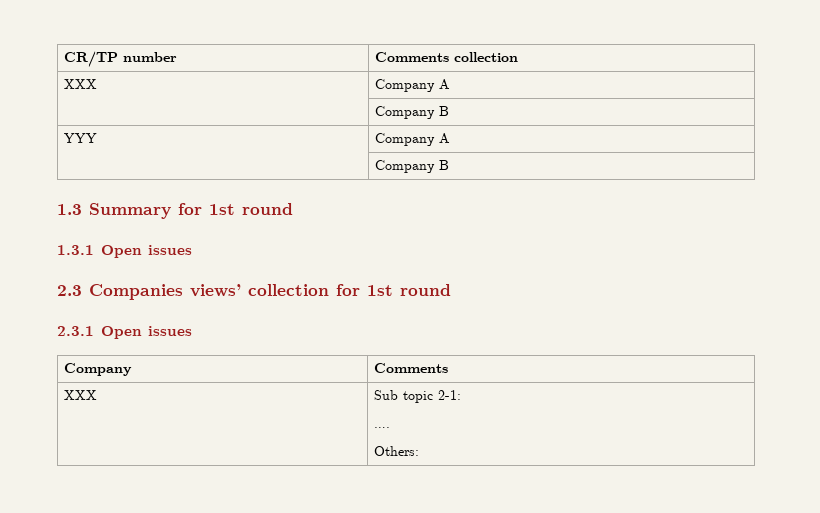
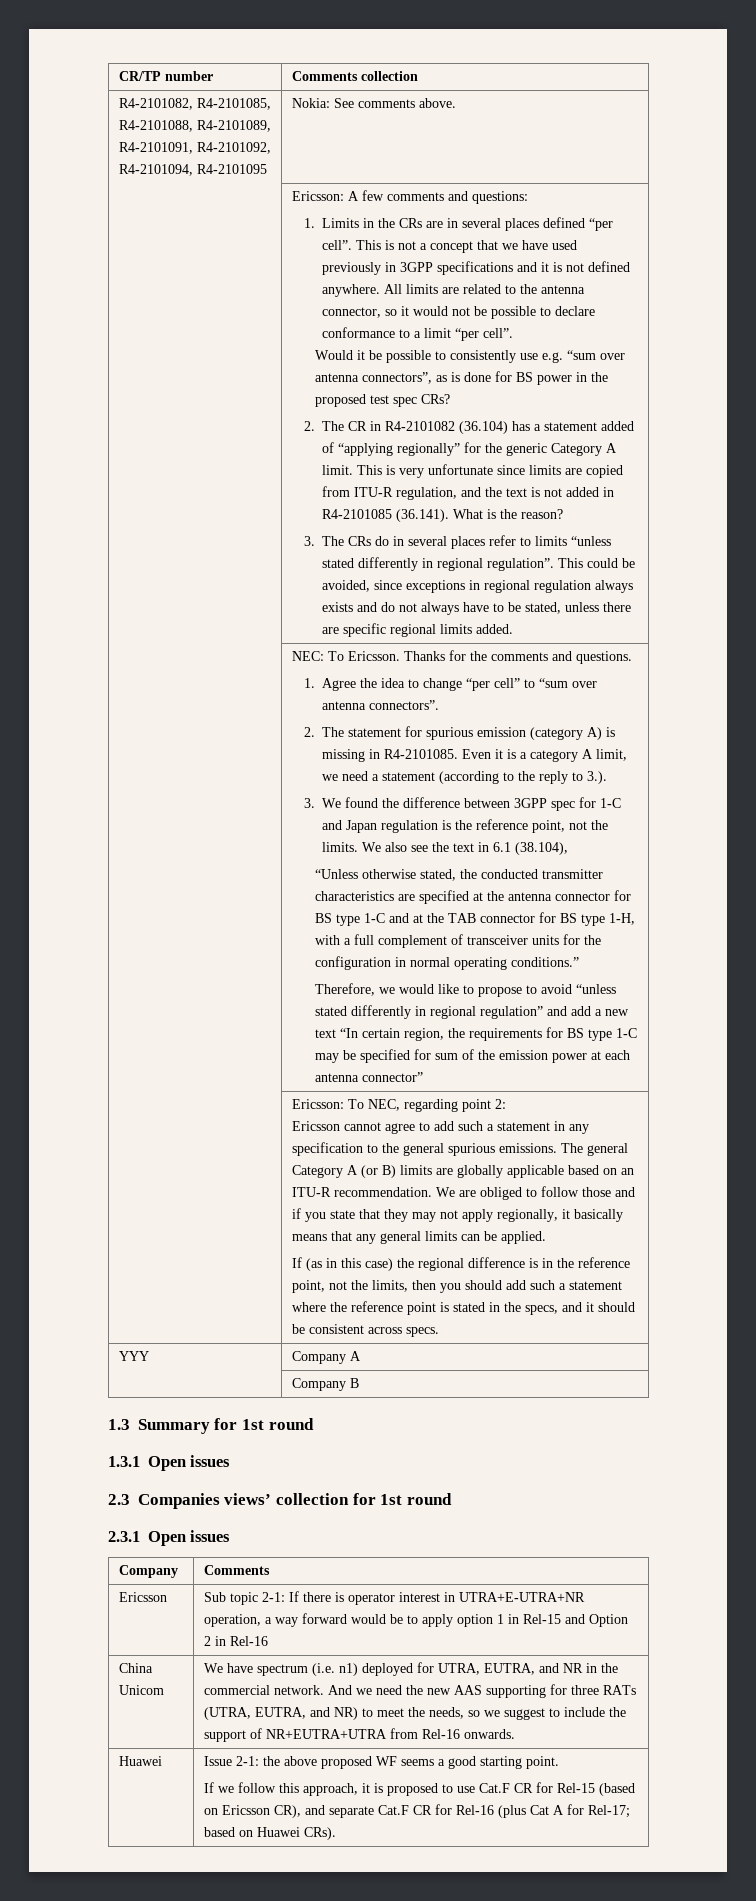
[63,79,97,89] [374,79,450,92] [374,106,449,119] XXX | Company A // | Company B -> [118,98,271,110] [118,120,271,132] [118,142,271,154] [118,164,267,176] [291,98,456,108] [291,190,528,204] [303,217,613,231] [321,240,577,253] [321,261,630,275] [321,284,585,297] [321,306,595,319] [321,327,513,341] [315,350,626,363] [315,371,609,385] [315,394,451,407] [303,421,634,434] [321,442,617,456] [321,464,623,478] [321,486,614,500] [321,509,563,522] [303,535,611,549] [321,557,635,571] [321,580,633,593] [321,602,631,615] [321,623,513,637] [291,650,632,664] [303,678,597,691] [321,700,439,710] [303,726,615,740] [321,749,627,762] [321,771,607,784] [303,797,621,811] [321,819,608,833] [321,842,568,855] [315,869,604,881] [315,890,632,904] [315,912,636,926] [315,934,602,948] [315,956,580,970] [315,983,617,997] [315,1005,630,1019] [315,1027,638,1041] [315,1049,631,1063] [315,1072,424,1082] [291,1099,506,1112] [291,1121,589,1134] [291,1142,628,1156] [291,1165,634,1178] [291,1186,635,1200] [291,1208,623,1222] [291,1231,546,1244] [291,1257,630,1271] [291,1280,622,1293] [291,1301,635,1315] [291,1324,439,1337] R4-2101082, R4-2101085, R4-2101088, R4-2101089, R4-2101091, R4-2101092, R4-2101094, R4-2101095 | Nokia: See comments above. // | Ericsson: A few comments and questions: // 1. Limits in the CRs are in several places defined “per cell”. This is not a concept that we have used previously in 3GPP specifications and it is not defined anywhere. All limits are related to the antenna connector, so it would not be possible to declare conformance to a limit “per cell”. // Would it be possible to consistently use e.g. “sum over antenna connectors”, as is done for BS power in the proposed test spec CRs? // 2. The CR in R4-2101082 (36.104) has a statement added of “applying regionally” for the generic Category A limit. This is very unfortunate since limits are copied from ITU-R regulation, and the text is not added in R4-2101085 (36.141). What is the reason? // 3. The CRs do in several places refer to limits “unless stated differently in regional regulation”. This could be avoided, since exceptions in regional regulation always exists and do not always have to be stated, unless there are specific regional limits added. // | NEC: To Ericsson. Thanks for the comments and questions. // 1. Agree the idea to change “per cell” to “sum over antenna connectors”. // 2. The statement for spurious emission (category A) is missing in R4-2101085. Even it is a category A limit, we need a statement (according to the reply to 3.). // 3. We found the difference between 3GPP spec for 1-C and Japan regulation is the reference point, not the limits. We also see the text in 6.1 (38.104), // “Unless otherwise stated, the conducted transmitter characteristics are specified at the antenna connector for BS type 1-C and at the TAB connector for BS type 1-H, with a full complement of transceiver units for the configuration in normal operating conditions.” // Therefore, we would like to propose to avoid “unless stated differently in regional regulation” and add a new text “In certain region, the requirements for BS type 1-C may be specified for sum of the emission power at each antenna connector” // | Ericsson: To NEC, regarding point 2: // Ericsson cannot agree to add such a statement in any specification to the general spurious emissions. The general Category A (or B) limits are globally applicable based on an ITU-R recommendation. We are obliged to follow those and if you state that they may not apply regionally, it basically means that any general limits can be applied. // If (as in this case) the regional difference is in the reference point, not the limits, then you should add such a statement where the reference point is stated in the specs, and it should be consistent across specs.
[63,390,97,400] XXX -> [118,1592,167,1602] Ericsson
[373,427,390,428] [373,446,419,456] // …. // Others: -> [288,1591,585,1605] [203,1613,628,1627] [203,1636,268,1646] [118,1663,153,1673] [118,1685,164,1695] [203,1662,618,1676] [203,1684,636,1698] [203,1707,626,1720] [203,1728,515,1742] [118,1756,162,1766] [203,1756,559,1769] [203,1782,635,1796] [203,1804,630,1818] [203,1827,336,1840] If there is operator interest in UTRA+E-UTRA+NR operation, a way forward would be to apply option 1 in Rel-15 and Option 2 in Rel-16 // China Unicom | We have spectrum (i.e. n1) deployed for UTRA, EUTRA, and NR in the commercial network. And we need the new AAS supporting for three RATs (UTRA, EUTRA, and NR) to meet the needs, so we suggest to include the support of NR+EUTRA+UTRA from Rel-16 onwards. // Huawei | Issue 2-1: the above proposed WF seems a good starting point. // If we follow this approach, it is proposed to use Cat.F CR for Rel-15 (based on Ericsson CR), and separate Cat.F CR for Rel-16 (plus Cat A for Rel-17; based on Huawei CRs).

